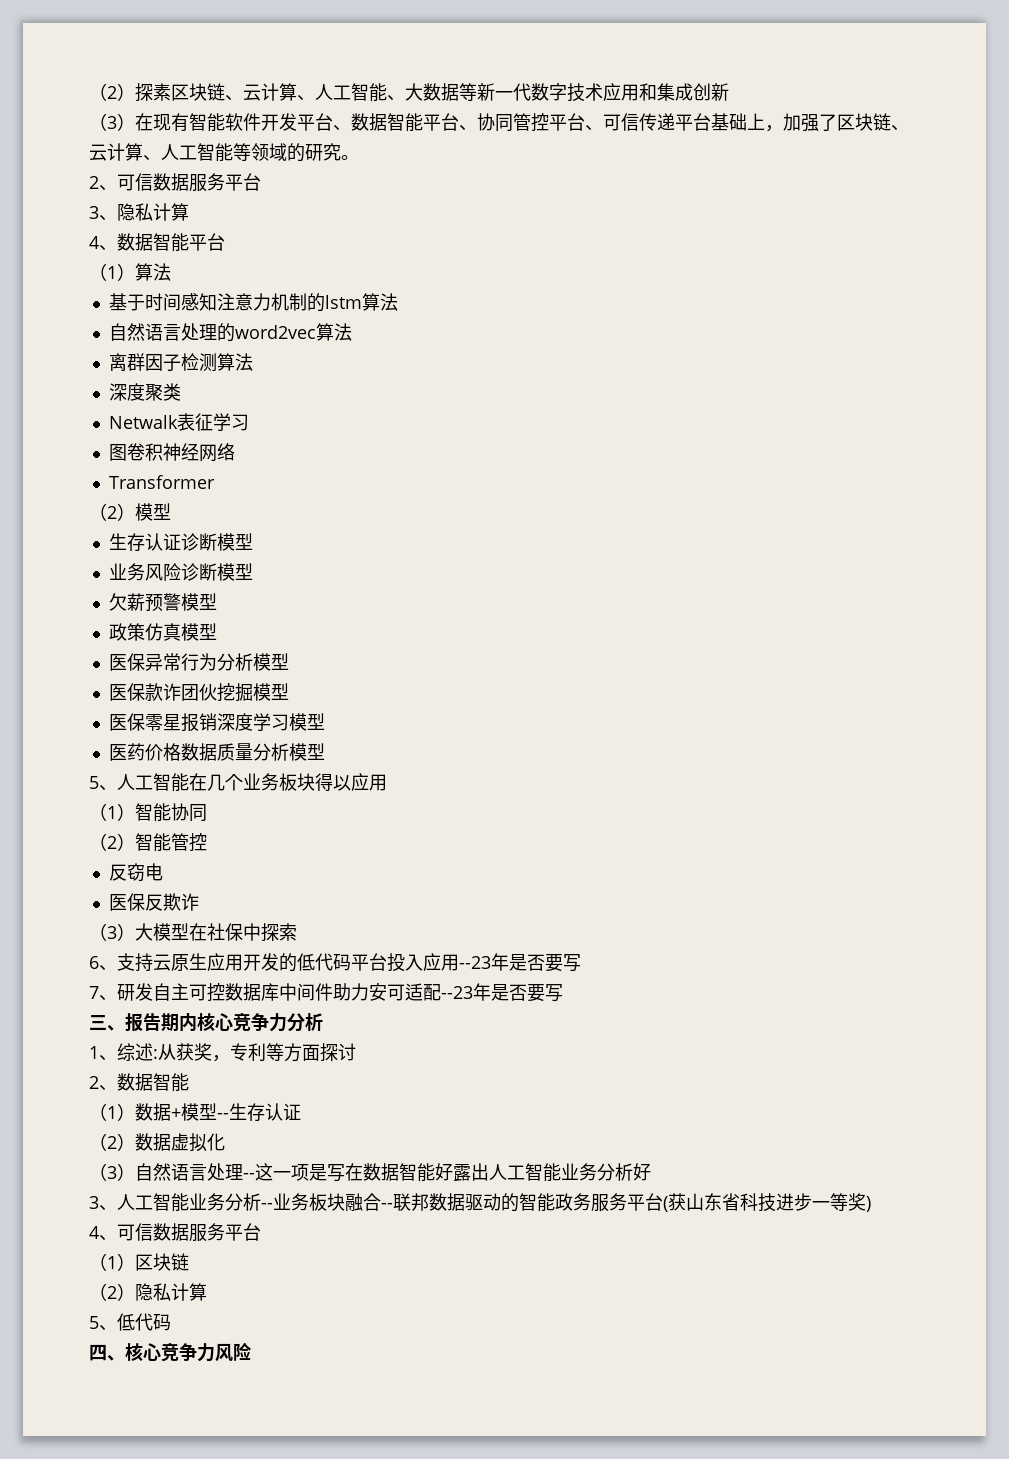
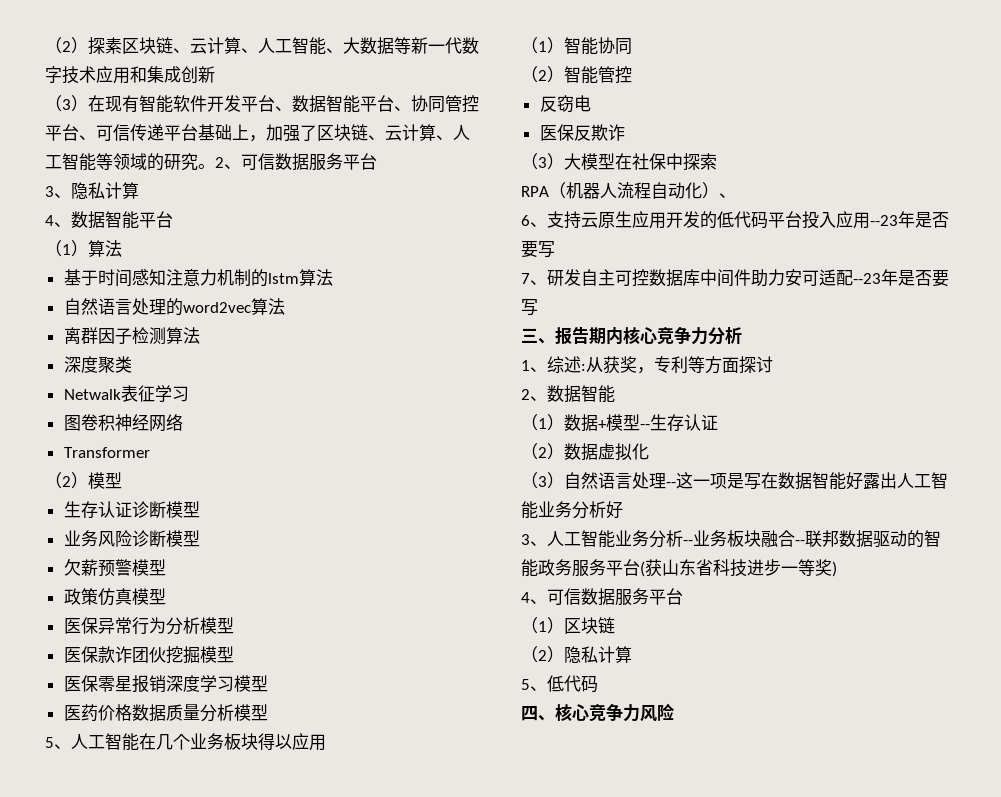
(359, 157) // -> (215, 166) none
(297, 932) none -> [521,182,736,199] // RPA（机器人流程自动化）、

